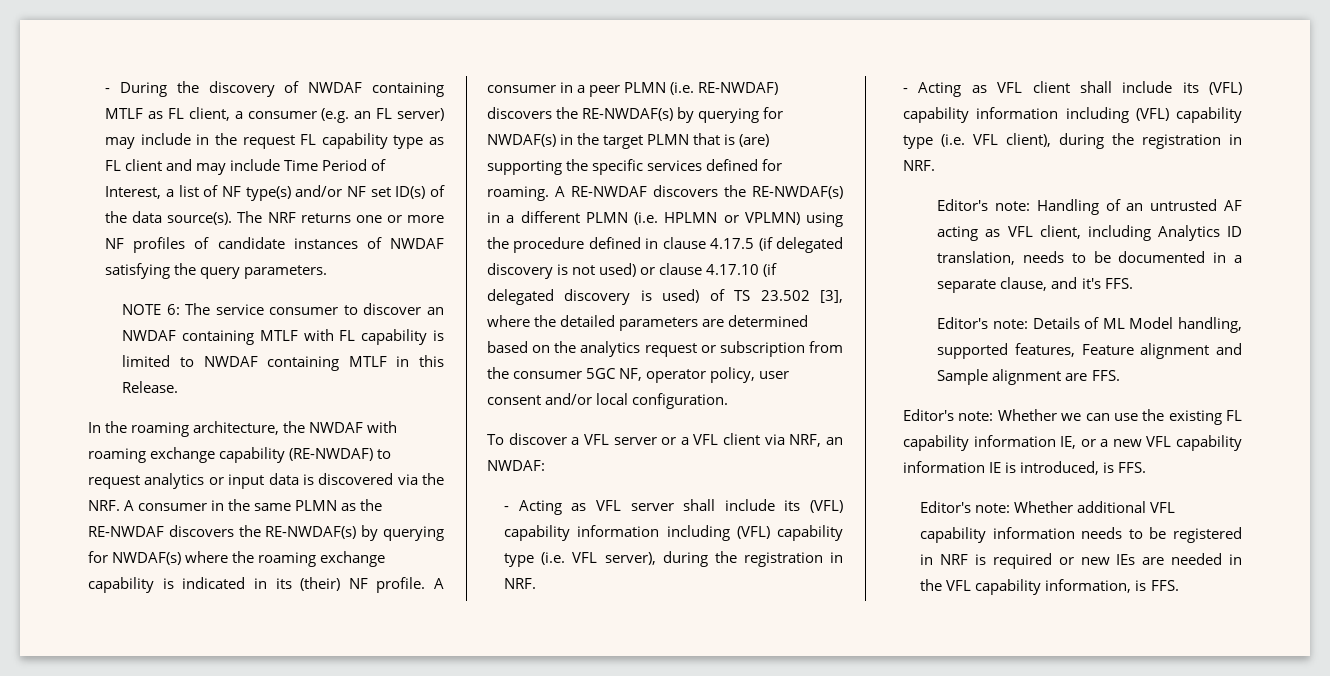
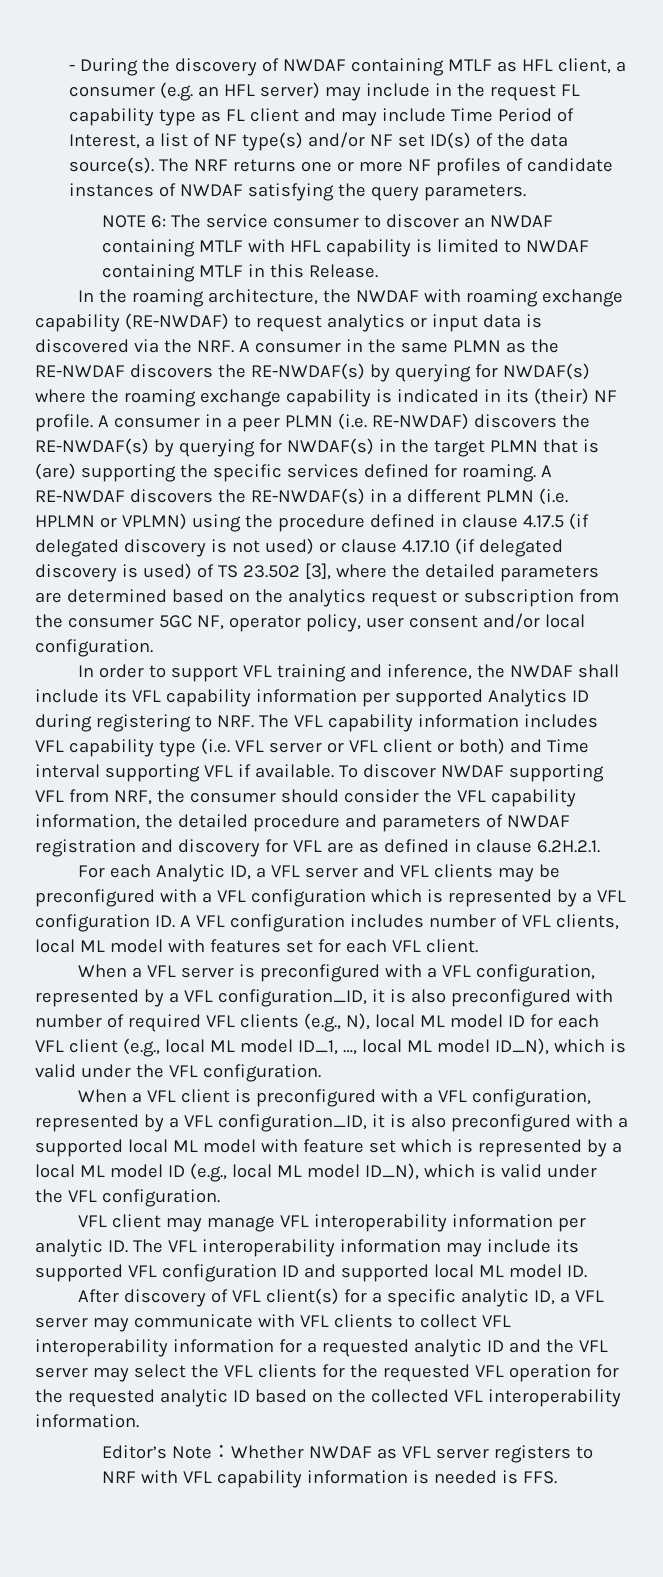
[167,108,184,119] FL -> [521,59,553,71] HFL
[376,108,393,119] FL -> [223,84,255,96] HFL
[339,330,356,341] FL -> [290,240,322,252] HFL
[487,433,843,447] [487,460,545,471] [504,499,844,515] [504,525,843,541] [504,551,843,567] [504,578,537,589] [903,81,1242,97] [903,107,1242,123] [903,133,1242,149] [903,160,936,171] [937,199,1242,215] [937,225,1242,241] [937,251,1242,265] [937,277,1133,293] [937,317,1242,333] [937,343,1242,359] [937,369,1120,385] [903,409,1242,425] [903,435,1242,451] [903,461,1147,475] [920,501,1176,513] [920,527,1242,543] [920,553,1242,569] [920,579,1132,595] To discover a VFL server or a VFL client via NRF, an NWDAF: // - Acting as VFL server shall include its (VFL) capability information including (VFL) capability type (i.e. VFL server), during the registration in NRF. // - Acting as VFL client shall include its (VFL) capability information including (VFL) capability type (i.e. VFL client), during the registration in NRF. // Editor's note: Handling of an untrusted AF acting as VFL client, including Analytics ID translation, needs to be documented in a separate clause, and it's FFS. // Editor's note: Details of ML Model handling, supported features, Feature alignment and Sample alignment are FFS. // Editor's note: Whether we can use the existing FL capability information IE, or a new VFL capability information IE is introduced, is FFS. // Editor's note: Whether additional VFL capability information needs to be registered in NRF is required or new IEs are needed in the VFL capability information, -> [77,664,619,682] [35,689,589,707] [35,714,598,732] [35,738,589,757] [35,764,604,782] [35,789,576,807] [35,814,570,832] [35,839,600,857] [77,864,560,882] [35,889,626,907] [35,914,619,932] [35,939,478,953] [77,964,595,982] [35,989,613,1007] [35,1013,599,1032] [35,1038,626,1057] [35,1064,321,1082] [77,1089,591,1107] [35,1114,628,1132] [35,1139,622,1157] [35,1163,597,1182] [35,1189,220,1207] [77,1214,586,1232] [35,1239,579,1257] [35,1264,587,1282] [77,1288,604,1307] [35,1314,511,1332] [35,1339,608,1357] [35,1364,619,1382] [35,1389,621,1407] [35,1414,139,1428] [102,1445,594,1463] [102,1470,498,1488] In order to support VFL training and inference, the NWDAF shall include its VFL capability information per supported Analytics ID during registering to NRF. The VFL capability information includes VFL capability type (i.e. VFL server or VFL client or both) and Time interval supporting VFL if available. To discover NWDAF supporting VFL from NRF, the consumer should consider the VFL capability information, the detailed procedure and parameters of NWDAF registration and discovery for VFL are as defined in clause 6.2H.2.1. // For each Analytic ID, a VFL server and VFL clients may be preconfigured with a VFL configuration which is represented by a VFL configuration ID. A VFL configuration includes number of VFL clients, local ML model with features set for each VFL client. // When a VFL server is preconfigured with a VFL configuration, represented by a VFL configuration_ID, it is also preconfigured with number of required VFL clients (e.g., N), local ML model ID for each VFL client (e.g., local ML model ID_1, …, local ML model ID_N), which is valid under the VFL configuration. // When a VFL client is preconfigured with a VFL configuration, represented by a VFL configuration_ID, it is also preconfigured with a supported local ML model with feature set which is represented by a local ML model ID (e.g., local ML model ID_N), which is valid under the VFL configuration. // VFL client may manage VFL interoperability information per analytic ID. The VFL interoperability information may include its supported VFL configuration ID and supported local ML model ID. // After discovery of VFL client(s) for a specific analytic ID, a VFL server may communicate with VFL clients to collect VFL interoperability information for a requested analytic ID and the VFL server may select the VFL clients for the requested VFL operation for the requested analytic ID based on the collected VFL interoperability information. // Editor’s Note：Whether NWDAF as VFL server registers to NRF with VFL capability information is needed

